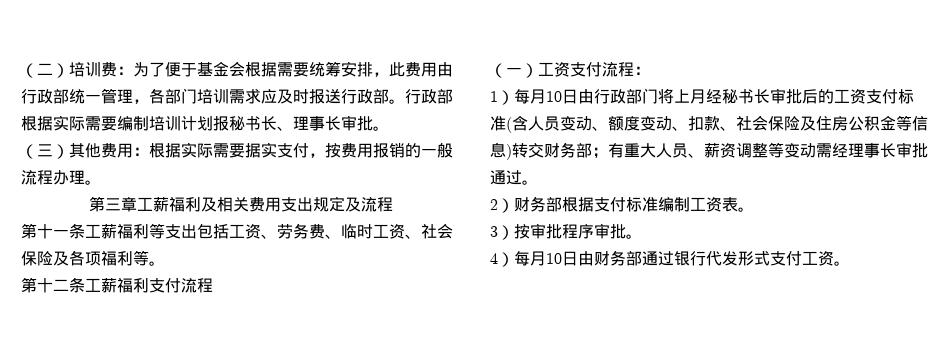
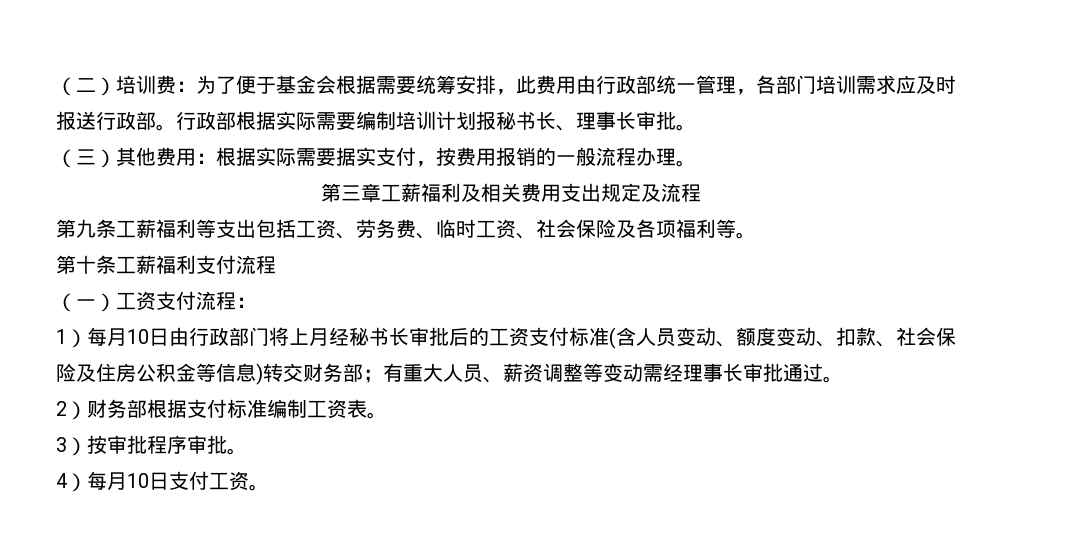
[37,224,69,239] 十一 -> [76,219,96,238] 九
[53,279,69,291] 二 -> (96, 264) none
[578,250,770,266] 由财务部通过银行代发形式 -> (169, 481) none

